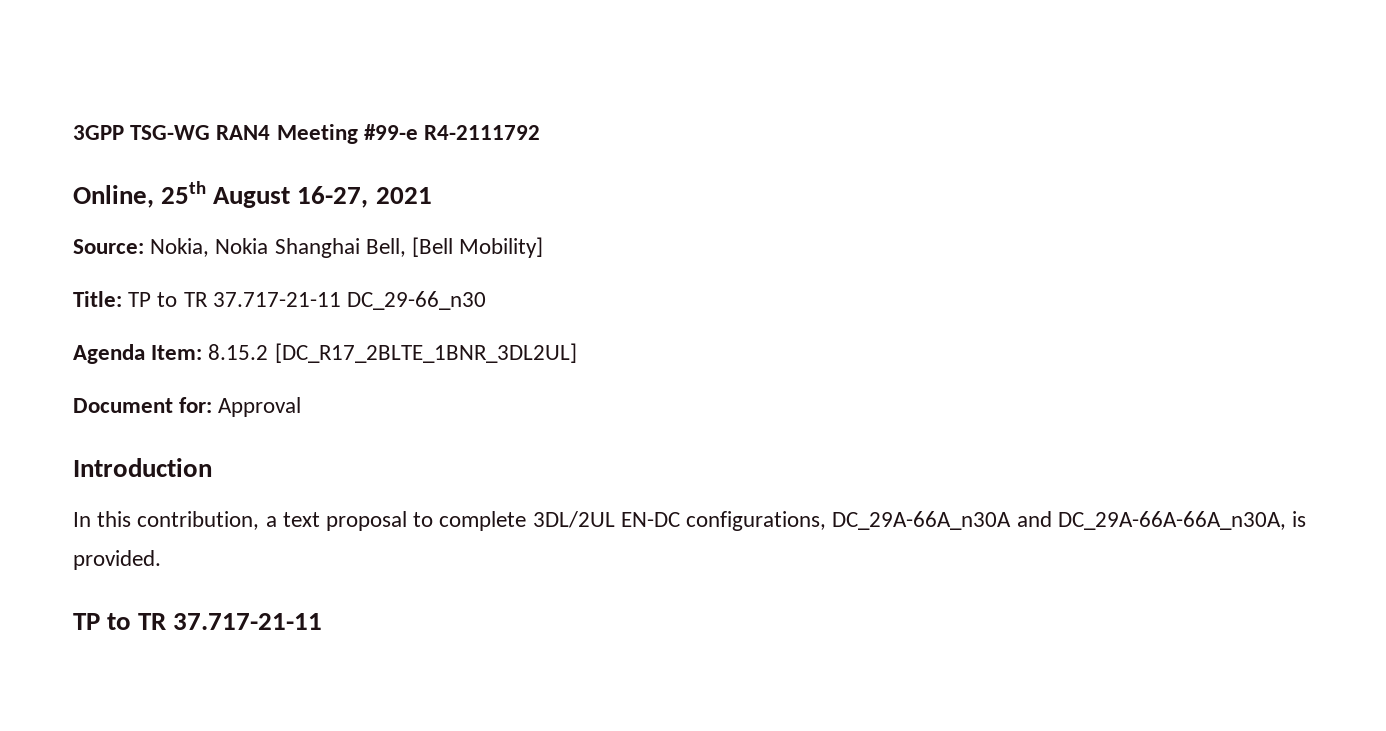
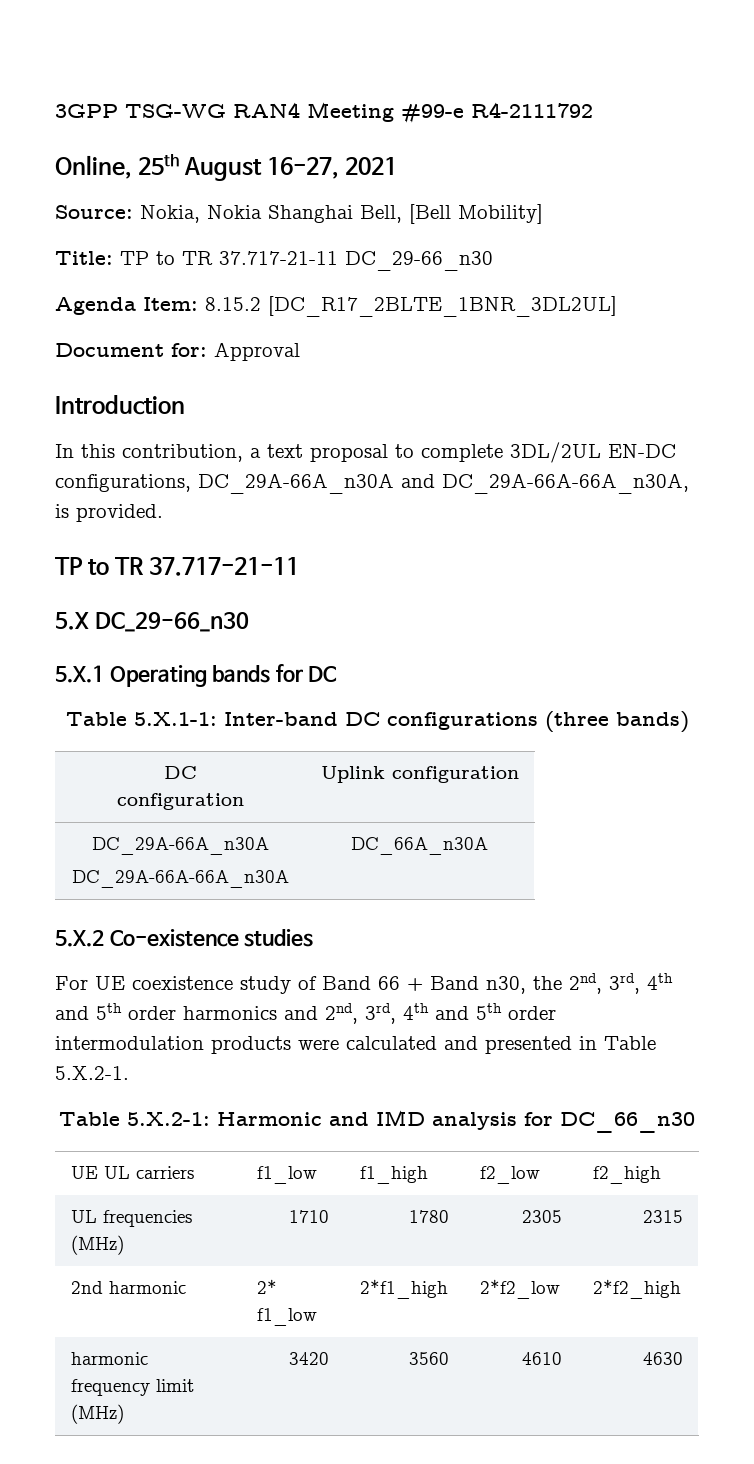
(323, 621) none -> [55,612,249,632] [55,664,338,687] [65,711,689,733] [163,766,197,779] [116,793,244,810] [320,766,519,783] [91,837,269,855] [71,870,289,888] [351,837,489,855] [55,929,314,947] [55,973,673,994] [55,1003,556,1024] [55,1036,656,1054] [55,1066,129,1080] [59,1110,695,1133] [70,1166,194,1179] [256,1166,317,1184] [359,1166,428,1184] [479,1166,540,1184] [592,1166,661,1184] [70,1210,192,1227] [70,1235,124,1255] [289,1210,330,1223] [409,1210,450,1223] [522,1210,563,1223] [643,1210,684,1223] [70,1281,186,1294] [256,1279,277,1294] [256,1308,317,1326] [359,1279,448,1299] [479,1279,560,1299] [592,1279,681,1299] [70,1352,148,1365] [70,1379,194,1396] [70,1404,124,1424] [289,1352,330,1365] [409,1352,450,1365] [522,1352,563,1365] [643,1352,684,1365] // 5.X DC_29-66_n30 // 5.X.1 Operating bands for DC // Table 5.X.1-1: Inter-band DC configurations (three bands) // DC // configuration | Uplink configuration // DC_29A-66A_n30A // DC_29A-66A-66A_n30A | DC_66A_n30A // 5.X.2 Co-existence studies // For UE coexistence study of Band 66 + Band n30, the 2nd, 3rd, 4th and 5th order harmonics and 2nd, 3rd, 4th and 5th order intermodulation products were calculated and presented in Table 5.X.2-1. // Table 5.X.2-1: Harmonic and IMD analysis for DC_66_n30 // UE UL carriers | f1_low | f1_high | f2_low | f2_high // UL frequencies (MHz) | 1710 | 1780 | 2305 | 2315 // 2nd harmonic | 2* f1_low | 2*f1_high | 2*f2_low | 2*f2_high // harmonic frequency limit (MHz) | 3420 | 3560 | 4610 | 4630

